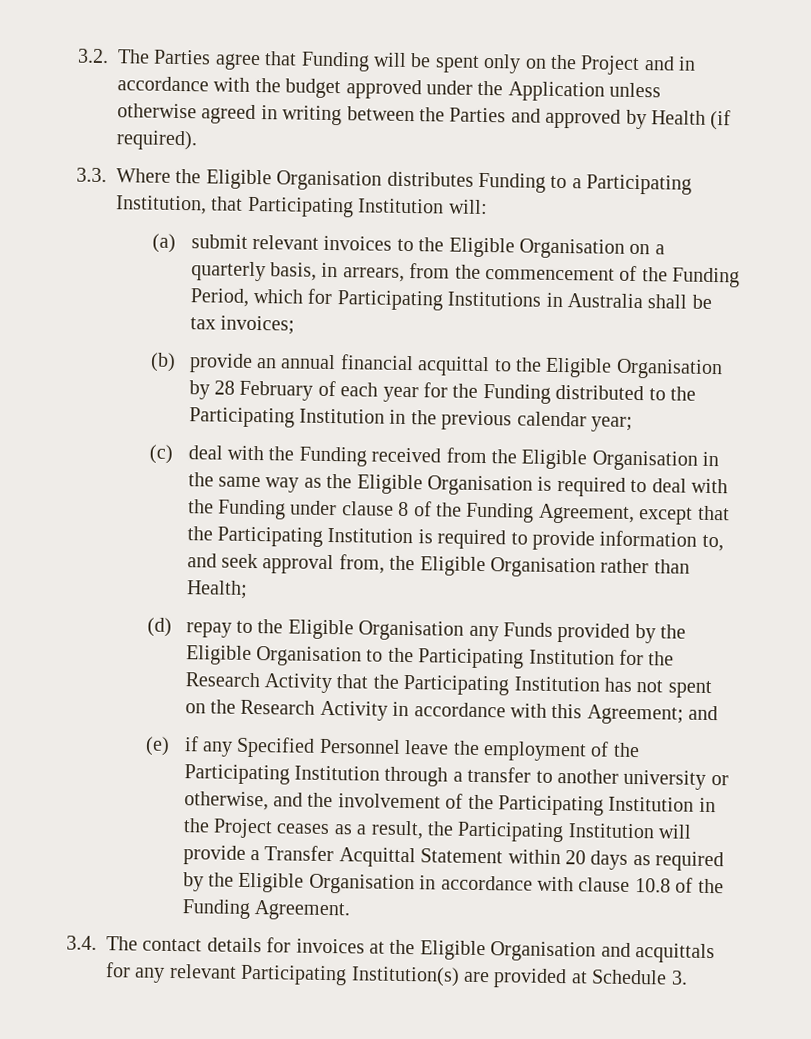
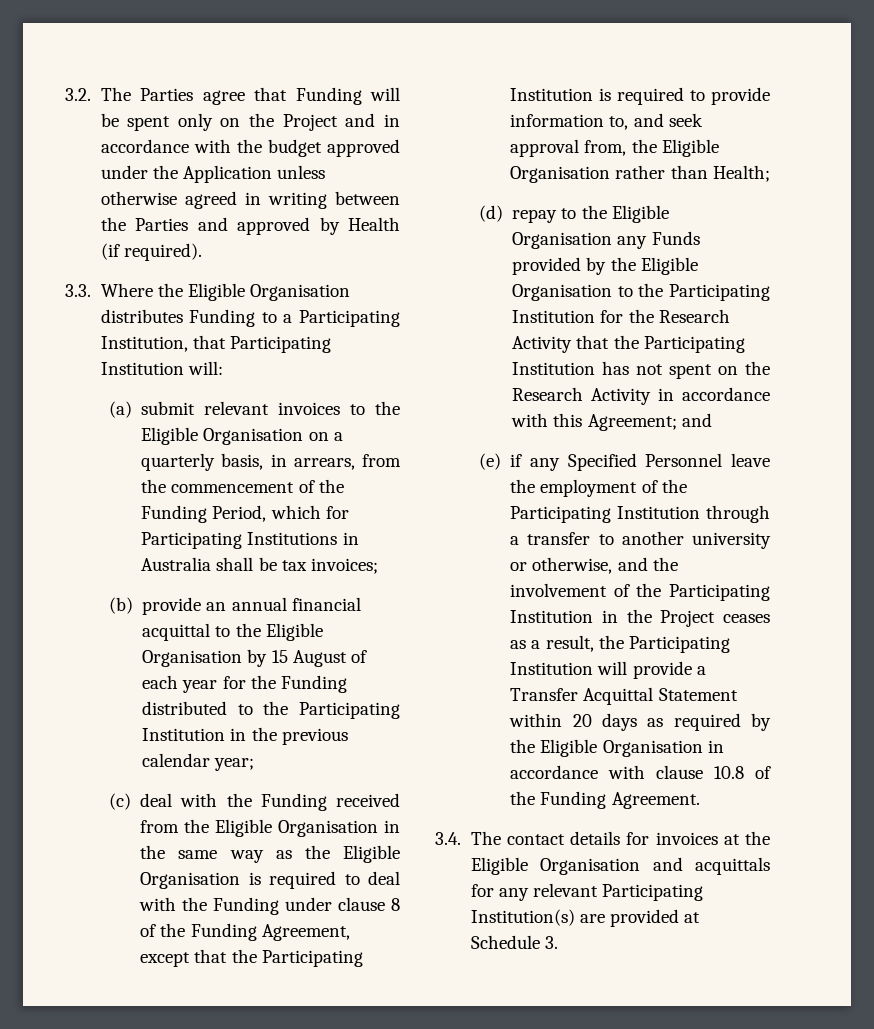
[213,380,314,401] 28 February -> [271,650,347,667] 15 August

